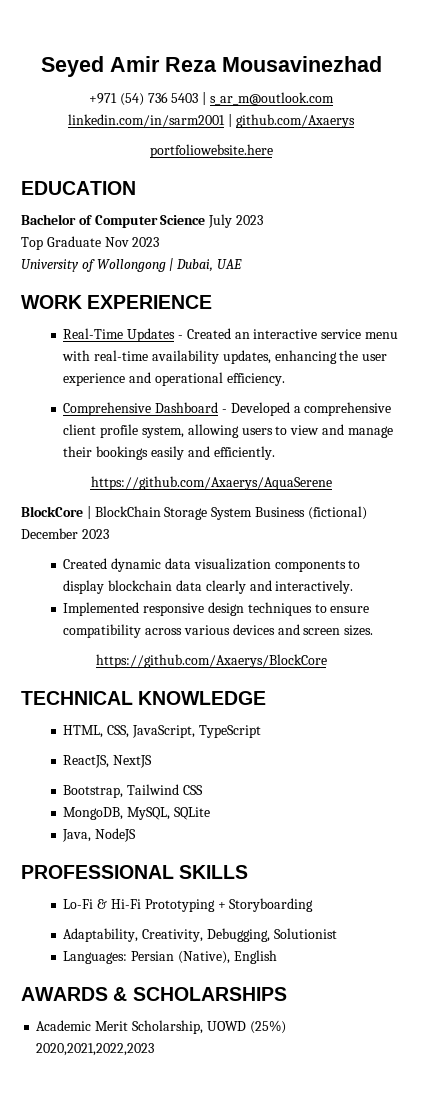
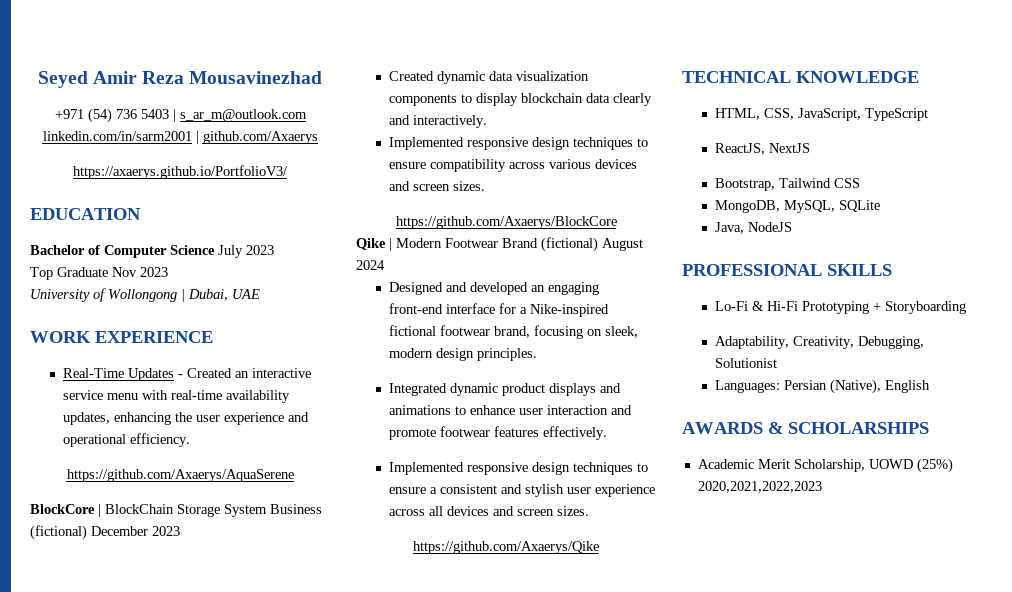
[149,144,273,158] portfoliowebsite.here -> [73,165,288,179] https://axaerys.github.io/PortfolioV3/
[63,402,392,416] [63,424,393,438] [63,446,275,460] // Comprehensive Dashboard - Developed a comprehensive client profile system, allowing users to view and manage their bookings easily and efficiently. -> (191, 440) none
(327, 661) none -> [356,237,643,252] [356,260,385,270] [389,282,600,295] [389,303,610,317] [389,325,639,339] [389,348,538,361] [389,383,622,396] [389,405,633,415] [389,426,608,440] [389,462,649,475] [389,484,656,497] [389,506,590,516] [413,541,599,554] // Qike | Modern Footwear Brand (fictional) August 2024 // Designed and developed an engaging front-end interface for a Nike-inspired fictional footwear brand, focusing on sleek, modern design principles. // Integrated dynamic product displays and animations to enhance user interaction and promote footwear features effectively. // Implemented responsive design techniques to ensure a consistent and stylish user experience across all devices and screen sizes. // https://github.com/Axaerys/Qike

